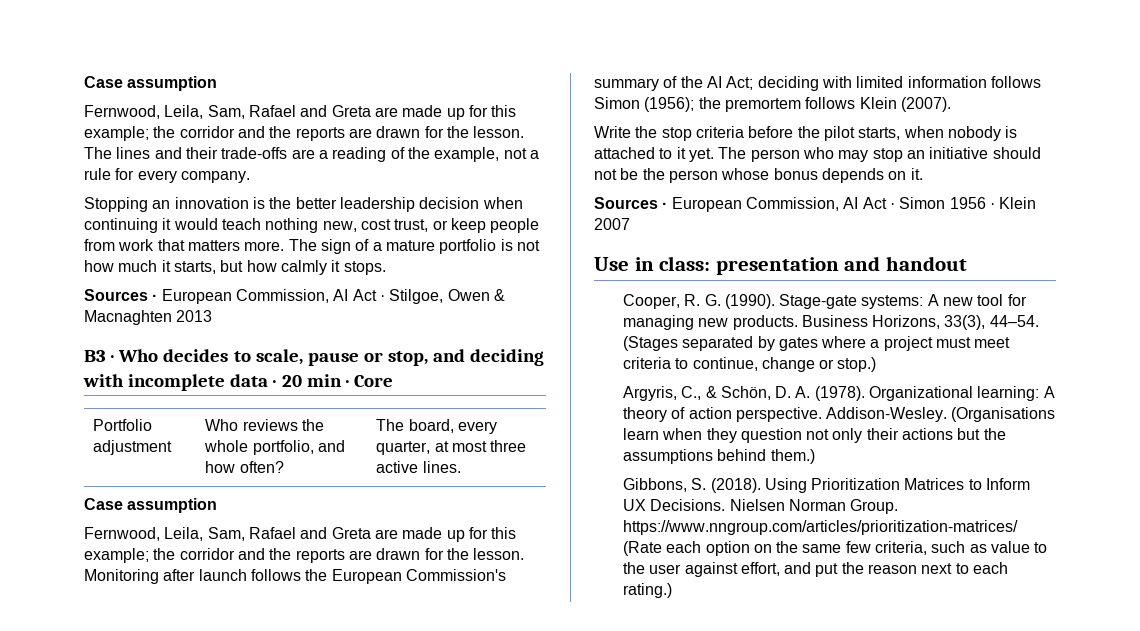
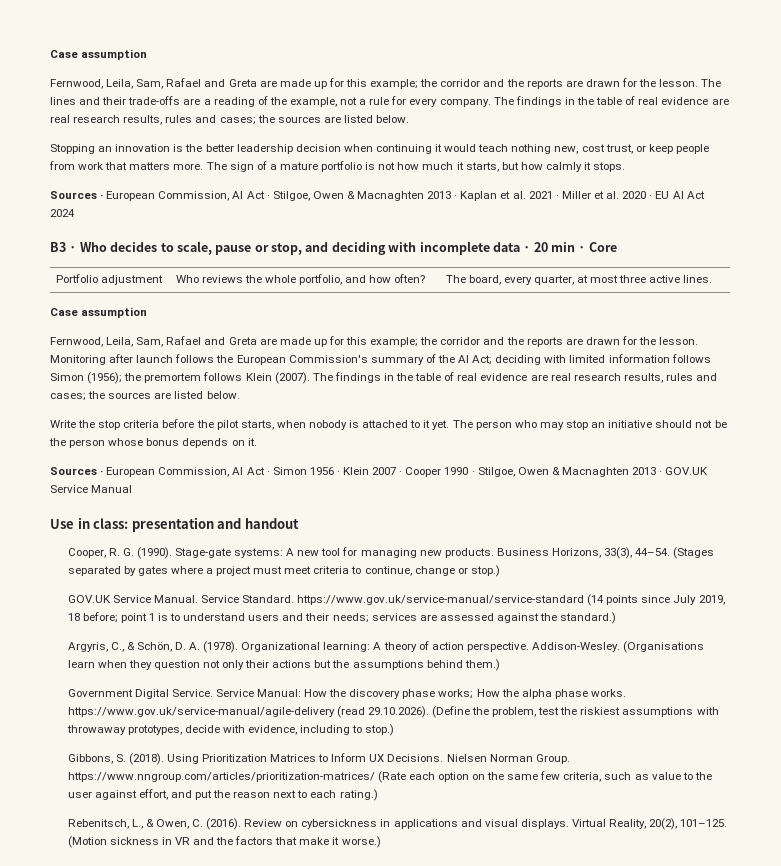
(250, 177) none -> [493,96,729,107] [50,115,410,125] The findings in the table of real evidence are real research results, rules and cases; the sources are listed below.
(213, 316) none -> [454,191,705,201] [50,209,75,217] · Kaplan et al. 2021 · Miller et al. 2020 · EU AI Act 2024
(951, 104) none -> [312,372,718,383] [50,391,240,401] The findings in the table of real evidence are real research results, rules and cases; the sources are listed below.
(630, 224) none -> [399,467,709,477] [50,485,133,493] · Cooper 1990 · Stilgoe, Owen & Macnaghten 2013 · GOV.UK Service Manual
(877, 364) none -> [67,594,725,606] [67,612,617,624] // GOV.UK Service Manual. Service Standard. https://www.gov.uk/service-manual/service-standard (14 points since July 2019, 18 before; point 1 is to understand users and their needs; services are assessed against the standard.)
(815, 456) none -> [67,689,626,699] [67,706,719,718] [66,724,395,736] // Government Digital Service. Service Manual: How the discovery phase works; How the alpha phase works. https://www.gov.uk/service-manual/agile-delivery (read 29.10.2026). (Define the problem, test the riskiest assumptions with throwaway prototypes, decide with evidence, including to stop.)
(672, 590) none -> [67,818,728,830] [67,836,381,848] // Rebenitsch, L., & Owen, C. (2016). Review on cybersickness in applications and visual displays. Virtual Reality, 20(2), 101–125. (Motion sickness in VR and the factors that make it worse.)

